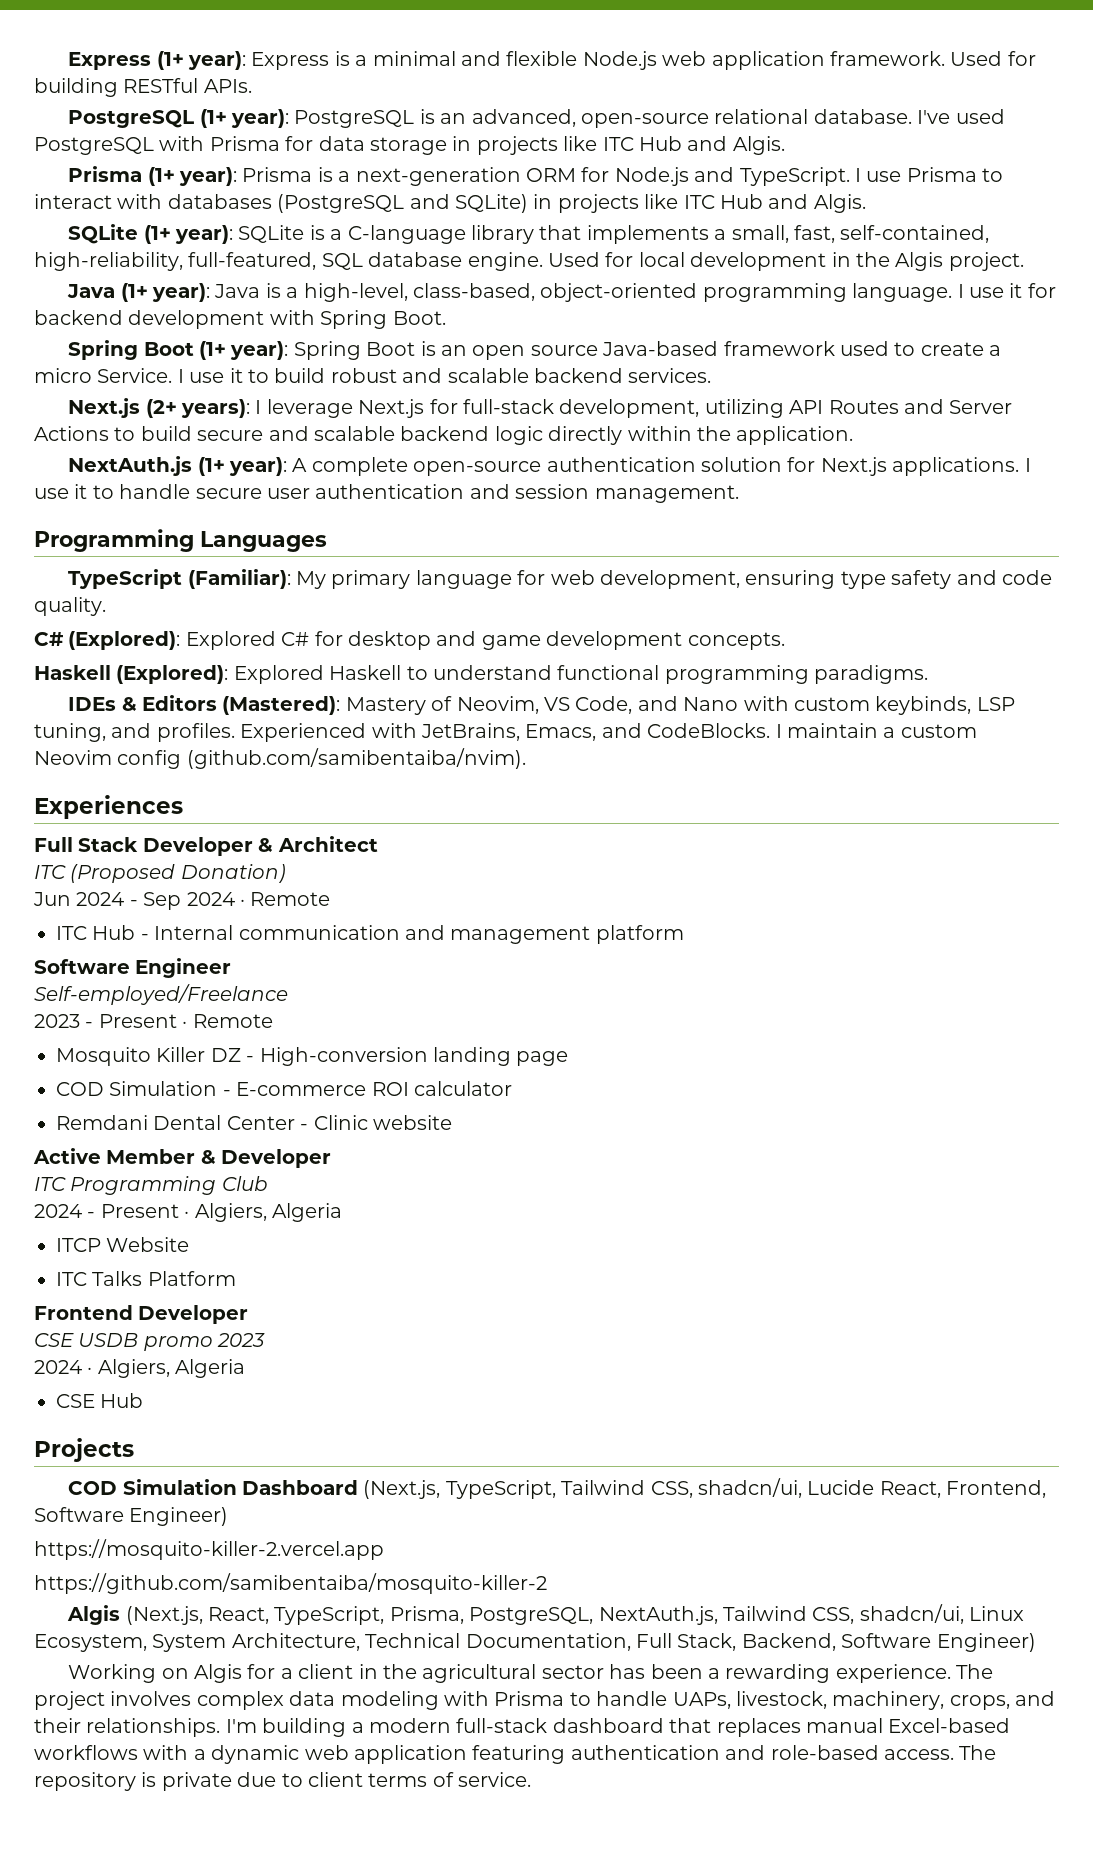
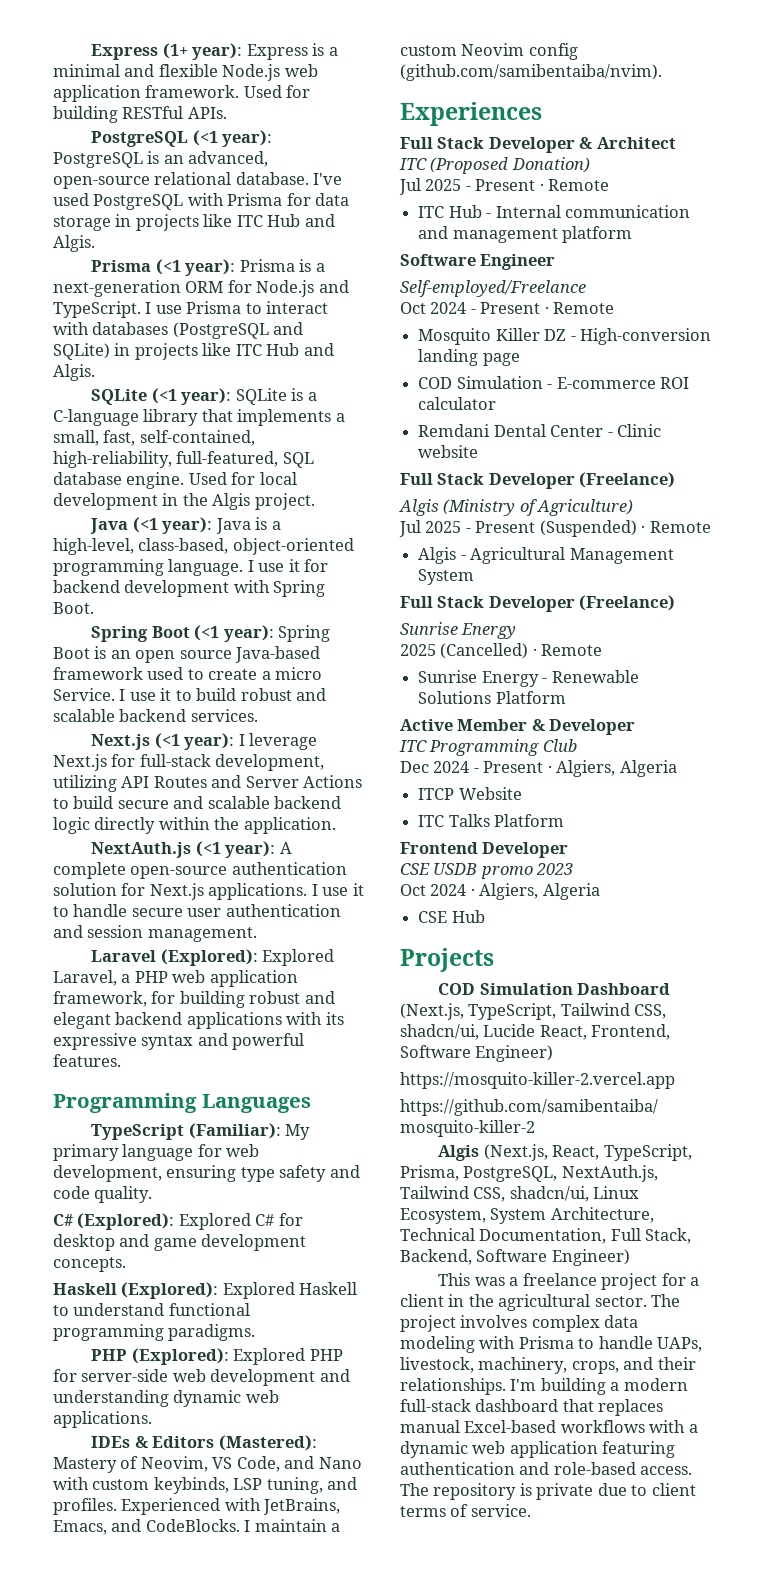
[199,109,227,128] (1+ -> [192,130,218,146] (<1
[147,167,175,186] (1+ -> [155,259,181,275] (<1
[143,225,171,244] (1+ -> [151,388,177,404] (<1
[120,283,148,302] (1+ -> [132,517,158,533] (<1
[198,341,226,360] (1+ -> [194,625,220,641] (<1
[145,399,250,418] (2+ years): -> [154,733,235,750] (<1 year):
[197,457,225,476] (1+ -> [195,841,221,857] (<1
(739, 494) none -> [91,949,335,966] [53,970,298,987] [53,991,335,1008] [53,1012,344,1029] [53,1033,305,1050] [53,1054,121,1067] // Laravel (Explored): Explored Laravel, a PHP web application framework, for building robust and elegant backend applications with its expressive syntax and powerful features.
(929, 674) none -> [91,1348,343,1365] [53,1369,350,1386] [53,1390,279,1407] [53,1411,152,1428] // PHP (Explored): Explored PHP for server-side web development and understanding dynamic web applications.
[33,892,235,910] Jun 2024 - Sep 2024 -> [399,178,536,195] Jul 2025 - Present
[34,1014,80,1028] 2023 -> [400,302,467,314] Oct 2024
(452, 1122) none -> [400,472,676,489] [399,499,634,516] [399,520,711,537] [418,547,674,564] [418,569,475,585] [400,595,676,612] [400,622,517,639] [400,643,603,659] [418,670,639,687] [418,691,566,704] // Full Stack Developer (Freelance) // Algis (Ministry of Agriculture) // Jul 2025 - Present (Suspended) · Remote // Algis - Agricultural Management System // Full Stack Developer (Freelance) // Sunrise Energy // 2025 (Cancelled) · Remote // Sunrise Energy - Renewable Solutions Platform
(268, 1183) none -> [400,761,429,773] Dec
(266, 1340) none -> [400,884,426,896] Oct
[68,1664,242,1683] Working on Algis -> [438,1273,658,1290] This was a freelance project
[541,1664,951,1683] sector has been a rewarding experience. -> [594,1296,647,1307] sector.

